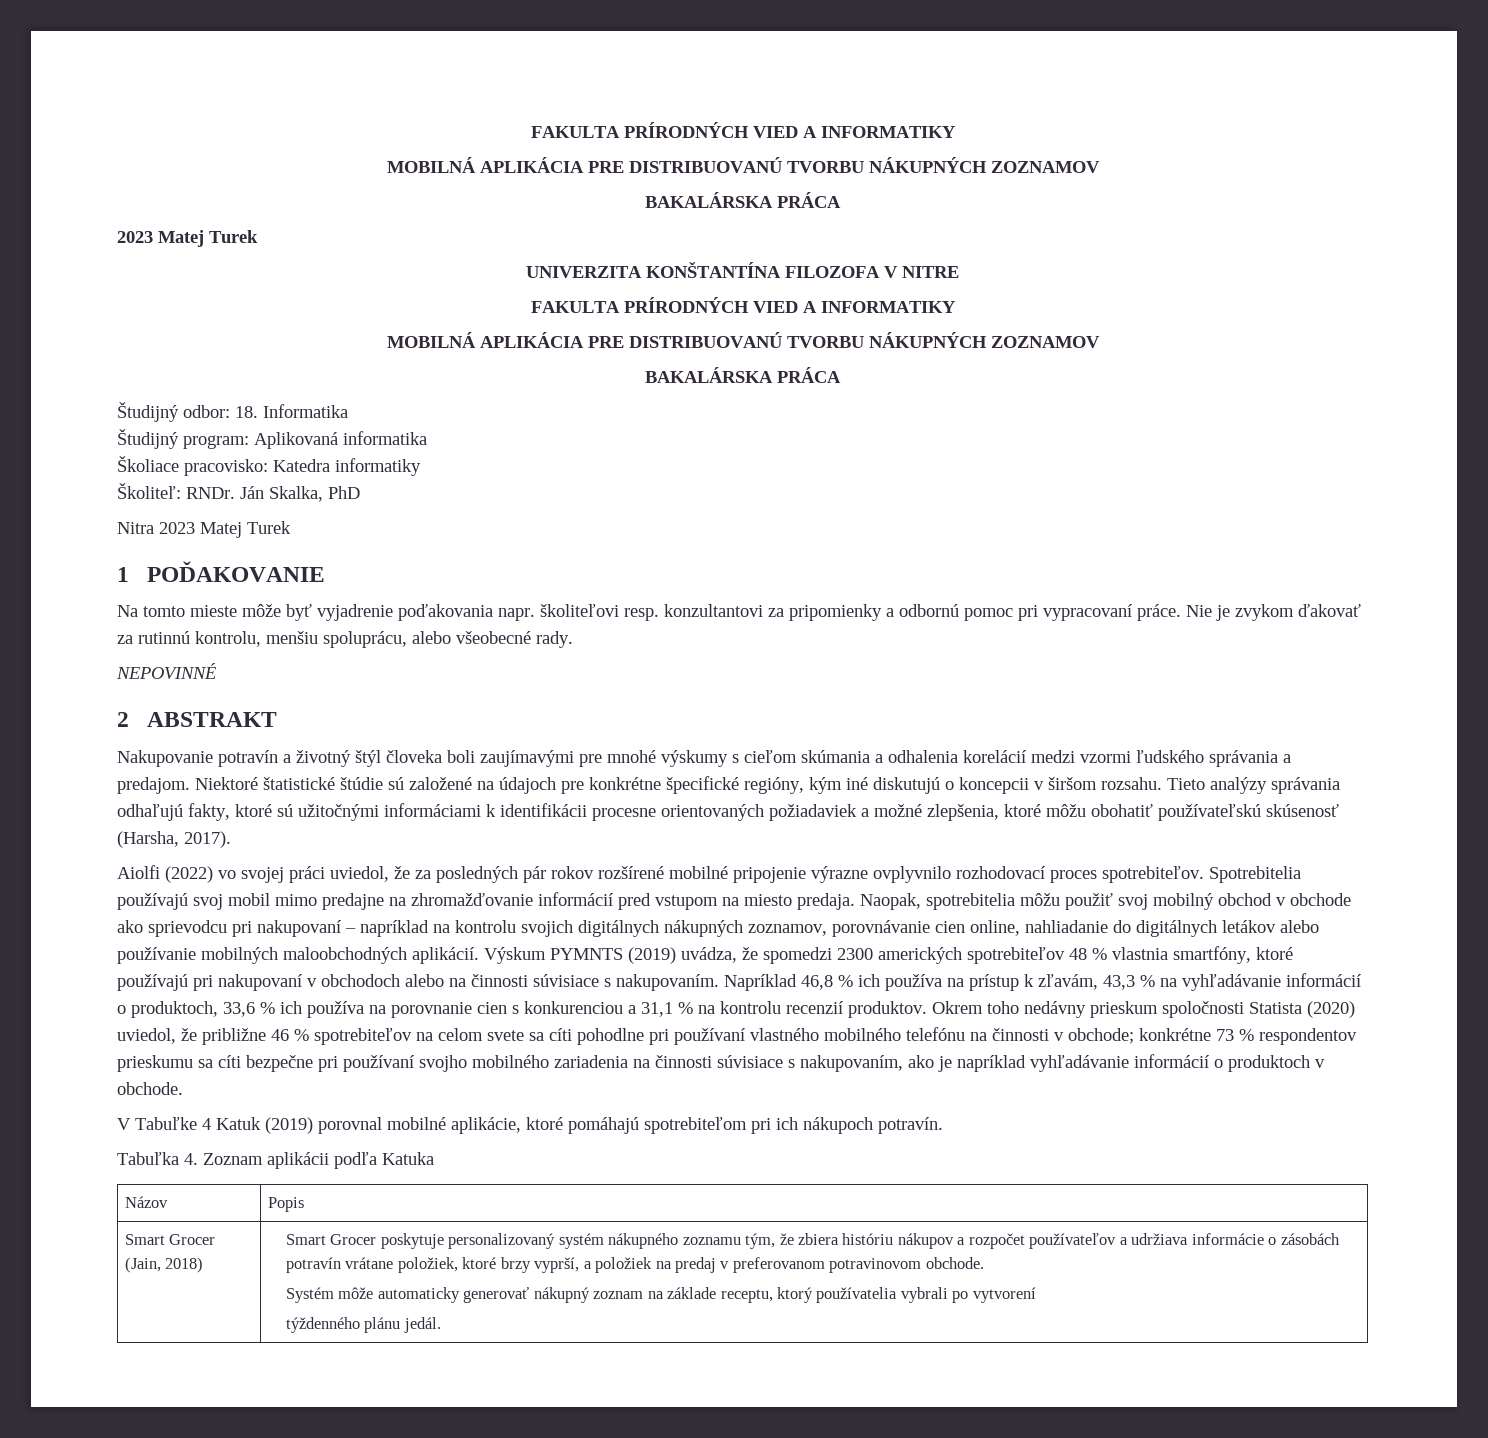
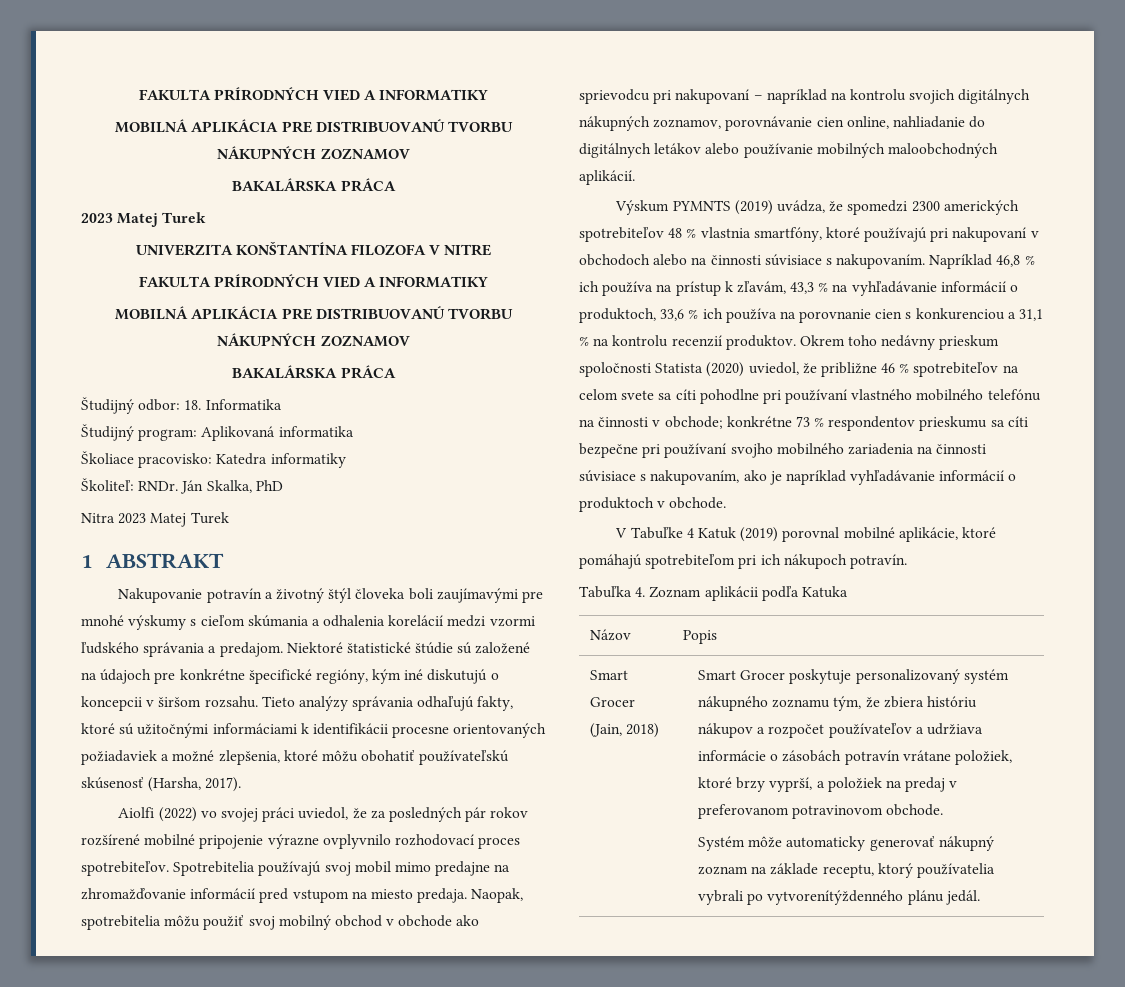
[147,561,326,582] [117,604,1361,621] [117,631,573,648] [116,663,216,679] [117,712,129,727] POĎAKOVANIE // Na tomto mieste môže byť vyjadrenie poďakovania napr. školiteľovi resp. konzultantovi za pripomienky a odbornú pomoc pri vypracovaní práce. Nie je zvykom ďakovať za rutinnú kontrolu, menšiu spoluprácu, alebo všeobecné rady. // NEPOVINNÉ // 2 -> (92, 561) none
(479, 955) none -> (635, 177) //
[972,1287,1036,1303] [285,1317,360,1333] vytvorení // týždenného -> [767,890,904,905] vytvorenítýždenného

